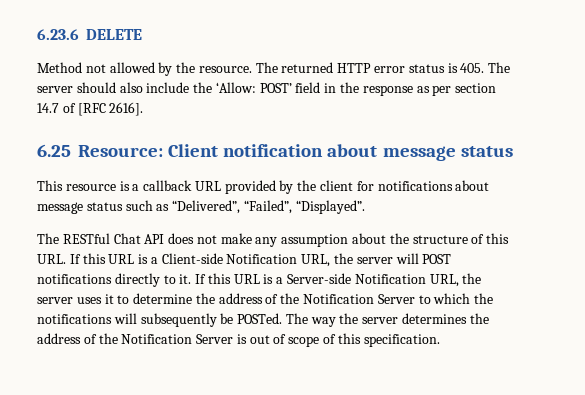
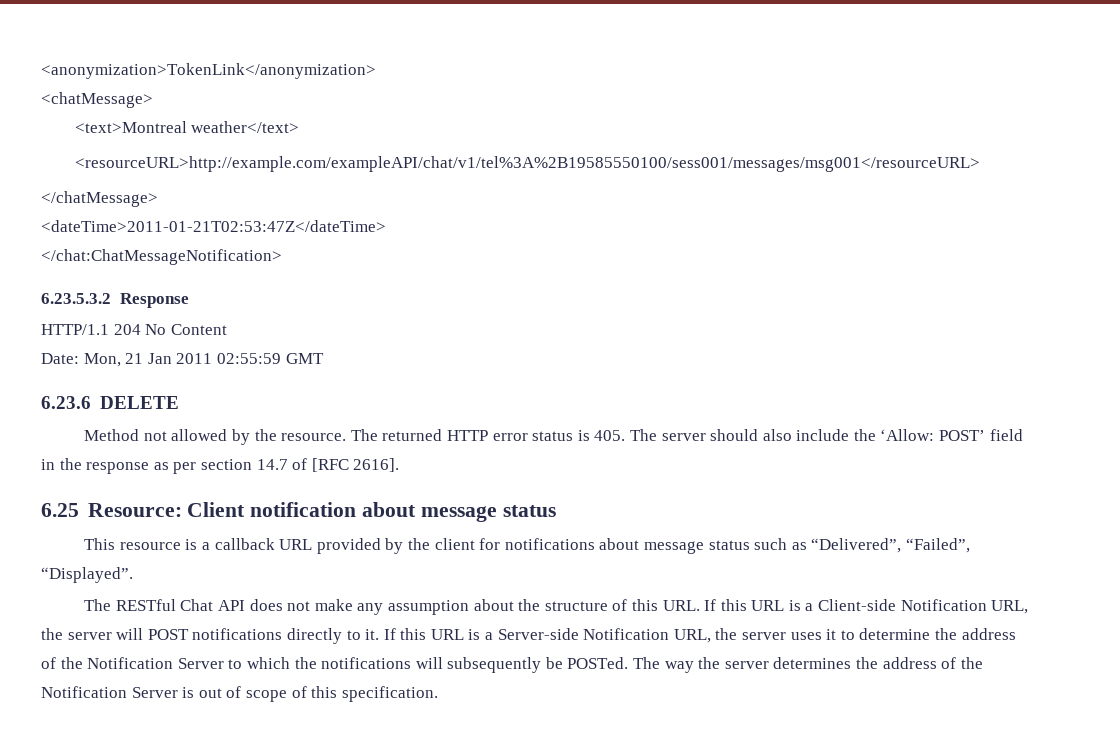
(37, 34) none -> [41,63,376,79] [41,92,153,108] [74,121,300,133] [74,156,980,172] [41,191,158,207] [41,220,386,232] [41,249,282,265] [41,293,189,308] [41,324,227,335] [41,353,324,367] <anonymization>TokenLink</anonymization> // <chatMessage> // <text>Montreal weather</text> // <resourceURL>http://example.com/exampleAPI/chat/v1/tel%3A%2B19585550100/sess001/messages/msg001</resourceURL> // </chatMessage> // <dateTime>2011-01-21T02:53:47Z</dateTime> // </chat:ChatMessageNotification> // 6.23.5.3.2 Response // HTTP/1.1 204 No Content // Date: Mon, 21 Jan 2011 02:55:59 GMT //

